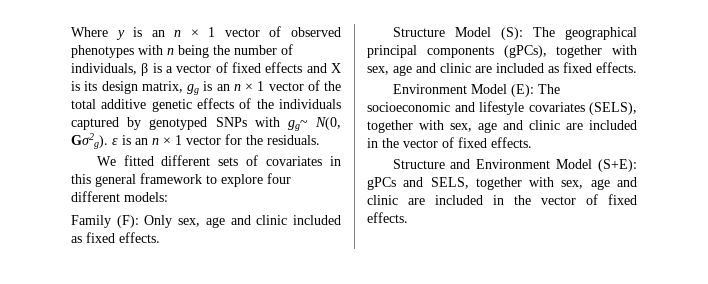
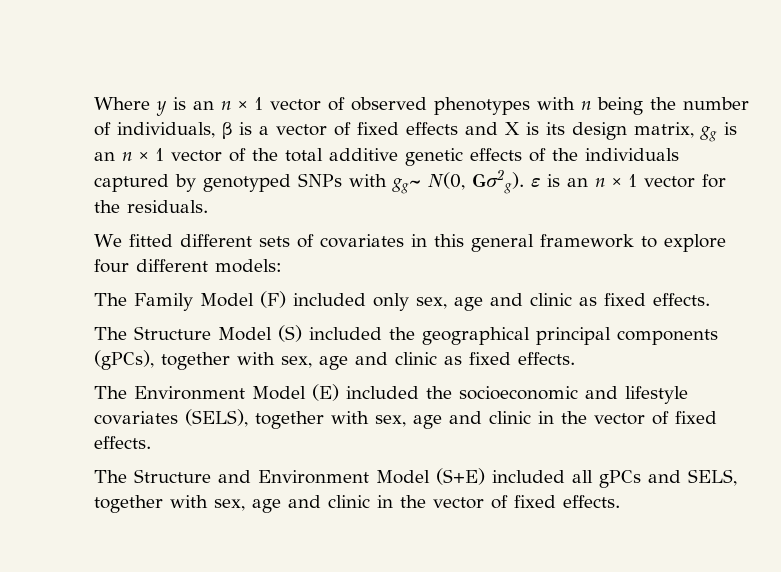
[71,215,341,228] [71,232,160,243] Family (F): Only sex, age and clinic included as fixed effects. // -> [94,291,710,311] [94,327,127,340] The Family Model (F) included only sex, age and clinic as fixed effects. // The
[500,27,555,40] (S): The -> [278,325,415,342] (S) included the
[475,62,637,73] [392,84,560,97] are included as fixed effects. // Environment Model (E): The -> [444,352,575,365] [94,384,452,401] as fixed effects. // The Environment Model (E) included the
[566,120,637,130] are included -> (531, 417) none
(532, 142) none -> [94,470,127,483] The
[598,159,637,172] (S+E): -> [436,468,593,485] (S+E) included all
[408,195,483,205] are included -> (370, 501) none

